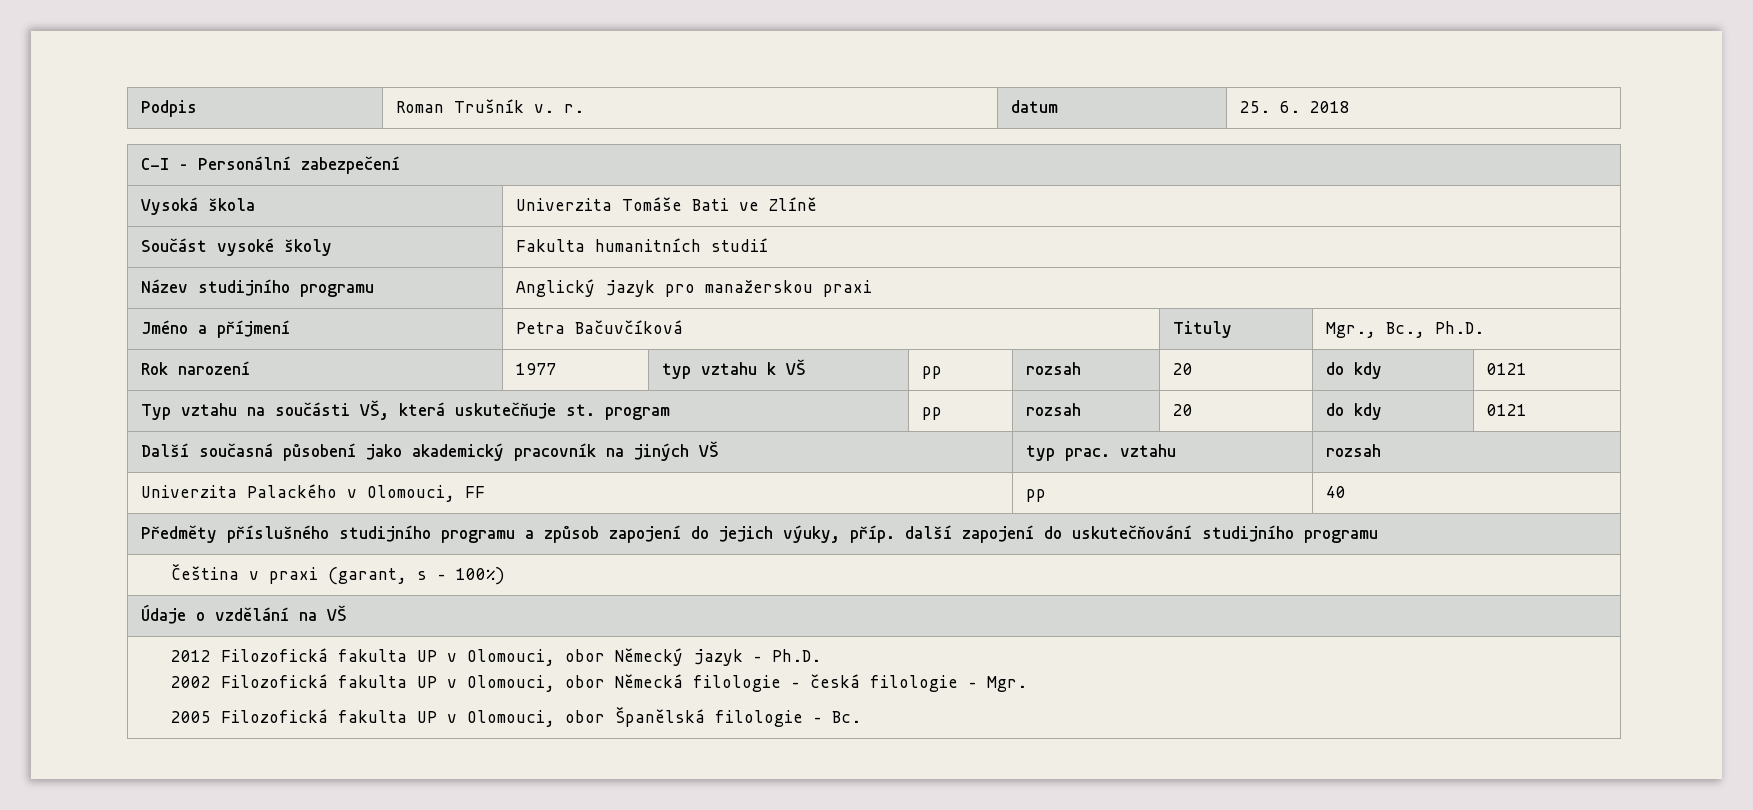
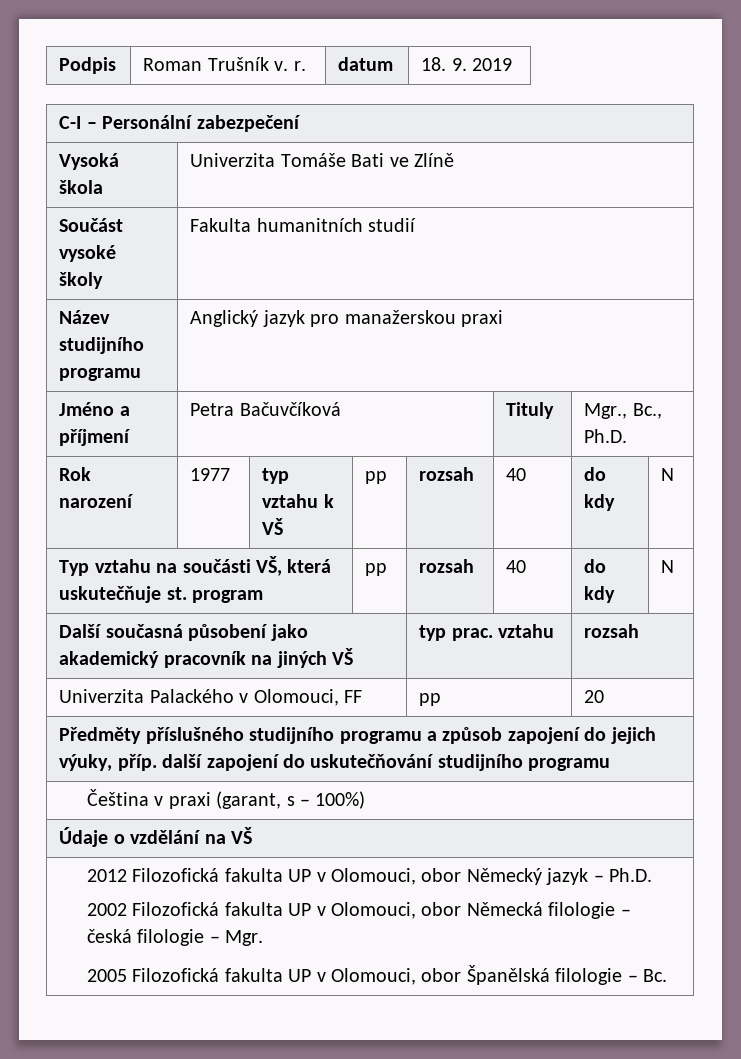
[1240,101,1351,113] 25. 6. 2018 -> [421,57,513,71] 18. 9. 2019
[1173,363,1194,375] [1326,362,1383,379] [1487,363,1528,375] 20 | do kdy | 0121 -> [506,468,527,481] [584,467,607,481] [584,494,616,511] [661,468,675,481] 40 | do kdy | N
[1173,404,1194,416] [1326,403,1383,420] [1487,404,1528,416] 20 | do kdy | 0121 -> [506,560,527,573] [584,559,607,573] [584,586,616,603] [661,560,675,573] 40 | do kdy | N
[1326,486,1347,498] 40 -> [584,690,605,703] 20

